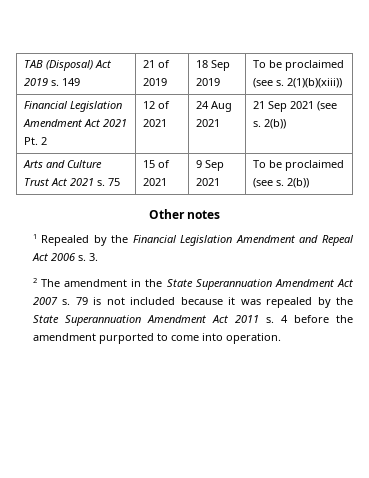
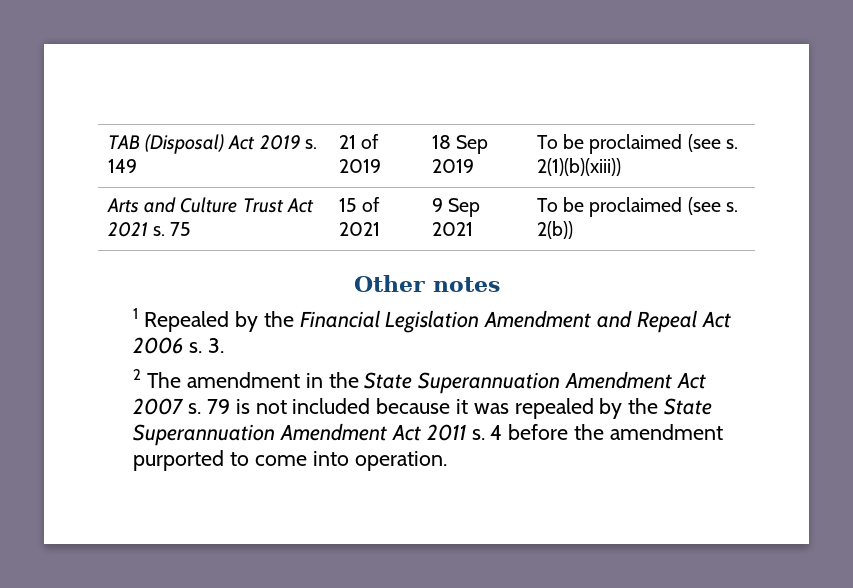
[23,101,122,112] [22,119,127,127] [23,137,47,145] [142,101,170,109] [142,119,167,127] [195,101,232,112] [195,119,220,127] [252,101,337,112] [252,119,286,129] // Financial Legislation Amendment Act 2021 Pt. 2 | 12 of 2021 | 24 Aug 2021 | 21 Sep 2021 (see s. 2(b)) -> (621, 167) none

